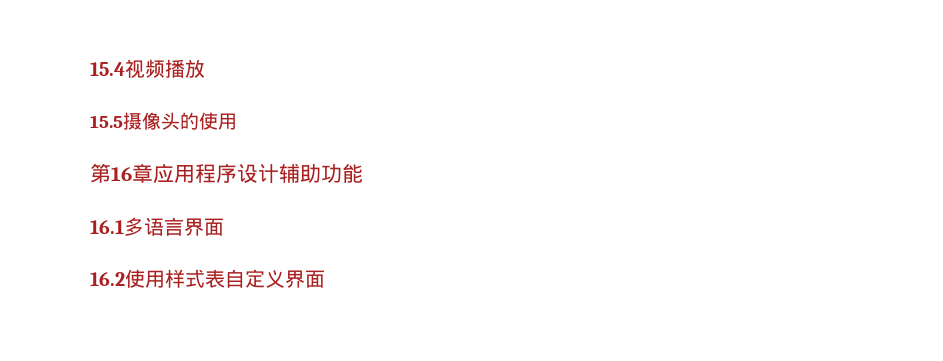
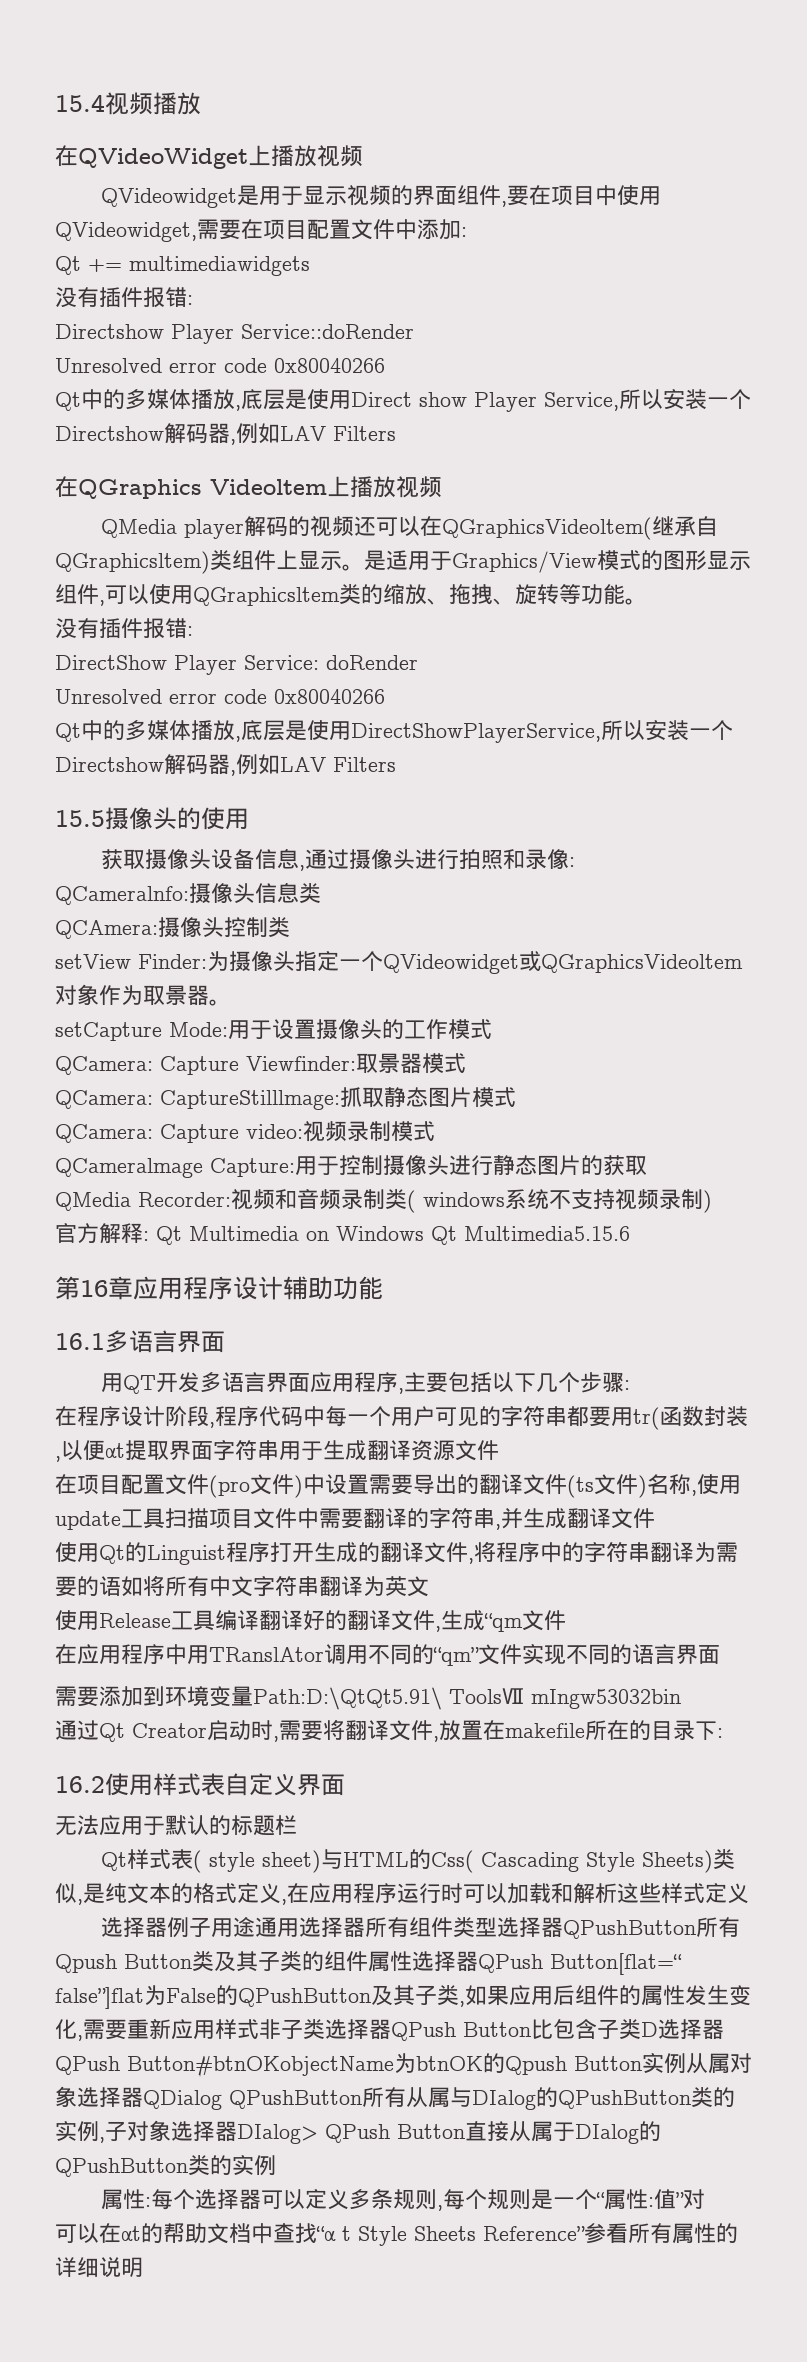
[90,112,237,130] 15.5摄像头的使用 -> [55,145,363,169] [100,185,661,208] [55,219,467,242] [55,256,310,276] [55,287,193,308] [55,324,414,344] [55,358,385,373] [55,389,751,412] [55,423,396,445] [55,476,442,499] [100,516,718,540] [55,550,751,574] [55,584,647,606] [55,618,193,639] [55,655,418,675] [55,689,385,704] [55,720,733,743] [55,754,396,776] [55,807,249,830] [100,848,575,871] [55,882,321,905] [55,917,290,939] [55,951,743,974] [55,984,231,1006] [55,1019,492,1041] [55,1053,466,1075] [55,1087,516,1110] [55,1121,435,1143] [55,1155,647,1178] [55,1189,712,1213] [55,1223,630,1245] 在QVideoWidget上播放视频 // QVideowidget是用于显示视频的界面组件,要在项目中使用QVideowidget,需要在项目配置文件中添加: // Qt += multimediawidgets // 没有插件报错: // Directshow Player Service::doRender // Unresolved error code 0x80040266 // Qt中的多媒体播放,底层是使用Direct show Player Service,所以安装一个Directshow解码器,例如LAV Filters // 在QGraphics Videoltem上播放视频 // QMedia player解码的视频还可以在QGraphicsVideoltem(继承自QGraphicsltem)类组件上显示。是适用于Graphics/View模式的图形显示组件,可以使用QGraphicsltem类的缩放、拖拽、旋转等功能。 // 没有插件报错: // DirectShow Player Service: doRender // Unresolved error code 0x80040266 // Qt中的多媒体播放,底层是使用DirectShowPlayerService,所以安装一个Directshow解码器,例如LAV Filters // 15.5摄像头的使用 // 获取摄像头设备信息,通过摄像头进行拍照和录像: // QCameralnfo:摄像头信息类 // QCAmera:摄像头控制类 // setView Finder:为摄像头指定一个QVideowidget或QGraphicsVideoltem对象作为取景器。 // setCapture Mode:用于设置摄像头的工作模式 // QCamera: Capture Viewfinder:取景器模式 // QCamera: CaptureStilllmage:抓取静态图片模式 // QCamera: Capture video:视频录制模式 // QCameralmage Capture:用于控制摄像头进行静态图片的获取 // QMedia Recorder:视频和音频录制类( windows系统不支持视频录制) // 官方解释: Qt Multimedia on Windows Qt Multimedia5.15.6
(224, 227) none -> [100,1372,630,1394] [55,1406,748,1430] [55,1440,499,1462] [55,1474,741,1498] [55,1508,655,1530] [55,1541,738,1565] [55,1575,429,1597] [55,1610,566,1632] [55,1644,720,1666] [55,1686,681,1710] [55,1719,723,1742] // 用QT开发多语言界面应用程序,主要包括以下几个步骤: // 在程序设计阶段,程序代码中每一个用户可见的字符串都要用tr(函数封装,以便αt提取界面字符串用于生成翻译资源文件 // 在项目配置文件(pro文件)中设置需要导出的翻译文件(ts文件)名称,使用update工具扫描项目文件中需要翻译的字符串,并生成翻译文件 // 使用Qt的Linguist程序打开生成的翻译文件,将程序中的字符串翻译为需要的语如将所有中文字符串翻译为英文 // 使用Release工具编译翻译好的翻译文件,生成“qm文件 // 在应用程序中用TRanslAtor调用不同的“qm”文件实现不同的语言界面 // 需要添加到环境变量Path:D:\QtQt5.91\ ToolsⅦ mIngw53032bin // 通过Qt Creator启动时,需要将翻译文件,放置在makefile所在的目录下:
(325, 279) none -> [55,1815,297,1836] [100,1849,735,1873] [55,1883,749,1905] [100,1917,740,1939] [55,1951,682,1975] [55,1985,751,2009] [55,2019,724,2041] [55,2053,752,2078] [55,2086,735,2110] [55,2120,661,2144] [55,2155,276,2177] [100,2189,705,2211] [55,2223,738,2246] [55,2257,143,2278] // 无法应用于默认的标题栏 // Qt样式表( style sheet)与HTML的Css( Cascading Style Sheets)类似,是纯文本的格式定义,在应用程序运行时可以加载和解析这些样式定义 // 选择器例子用途通用选择器所有组件类型选择器QPushButton所有Qpush Button类及其子类的组件属性选择器QPush Button[flat=“ false”]flat为False的QPushButton及其子类,如果应用后组件的属性发生变化,需要重新应用样式非子类选择器QPush Button比包含子类D选择器QPush Button#btnOKobjectName为btnOK的Qpush Button实例从属对象选择器QDialog QPushButton所有从属与DIalog的QPushButton类的实例,子对象选择器DIalog> QPush Button直接从属于DIalog的QPushButton类的实例 // 属性:每个选择器可以定义多条规则,每个规则是一个“属性:值”对 // 可以在αt的帮助文档中查找“α t Style Sheets Reference”参看所有属性的详细说明

